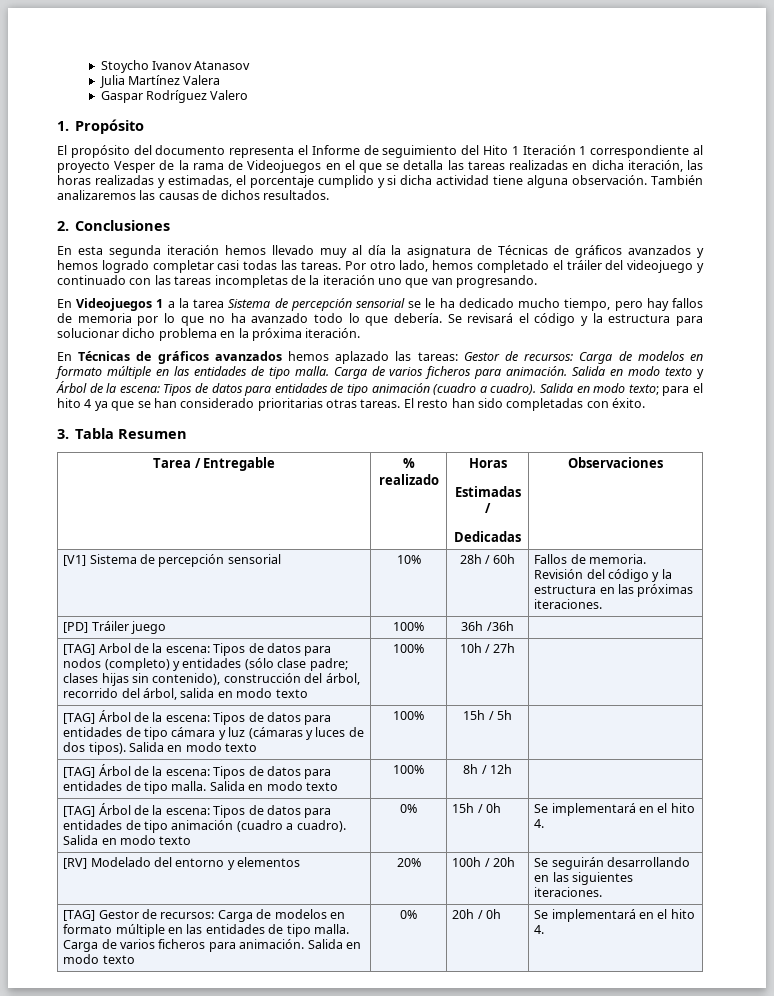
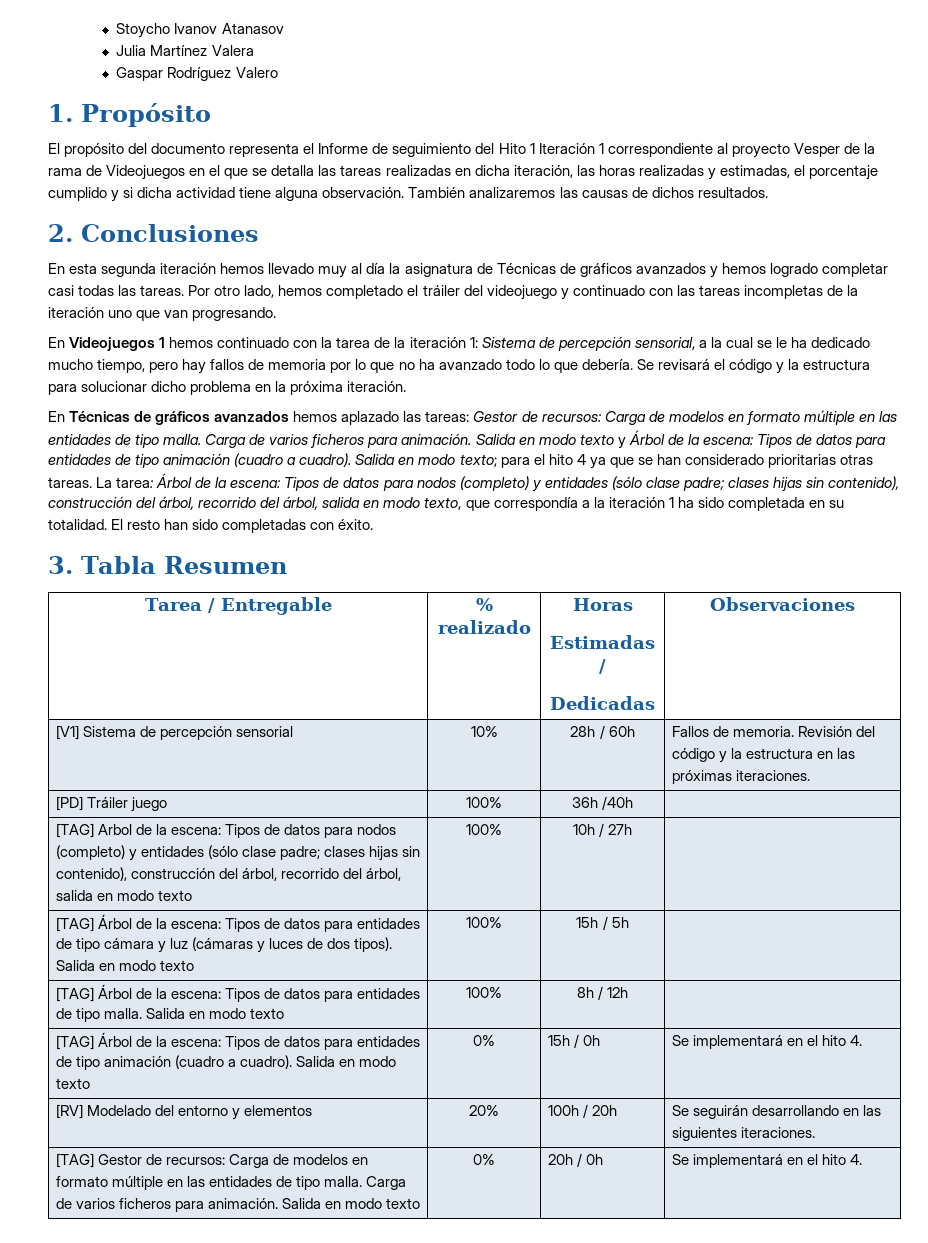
[167,298,406,311] a la tarea Sistema de percepción sensorial -> [169,336,753,351] hemos continuado con la tarea de la iteración 1: Sistema de percepción sensorial, a la cual
(401, 403) none -> [96,473,900,492] [48,496,844,511] [48,519,107,530] La tarea: Árbol de la escena: Tipos de datos para nodos (completo) y entidades (sólo clase padre; clases hijas sin contenido), construcción del árbol, recorrido del árbol, salida en modo texto, que correspondía a la iteración 1 ha sido completada en su totalidad.
[486,621,514,631] /36h -> [602,796,634,810] /40h

